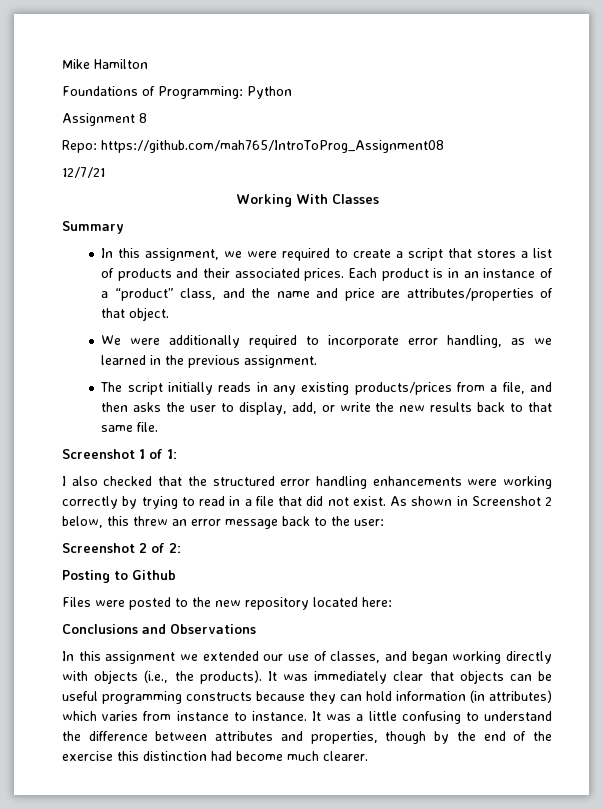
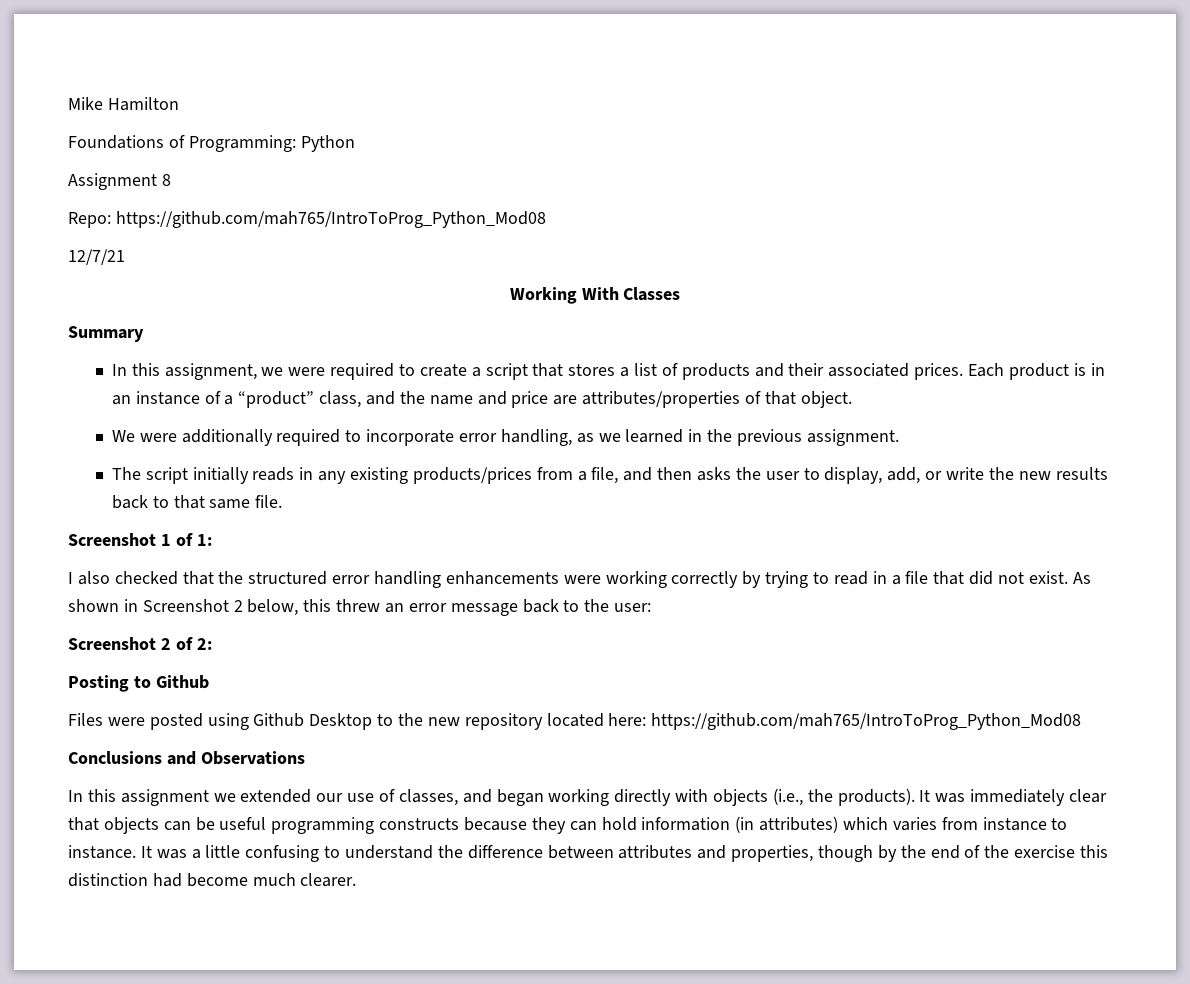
[101,140,444,153] https://github.com/mah765/IntroToProg_Assignment08 -> [115,211,546,228] https://github.com/mah765/IntroToProg_Python_Mod08
(171, 603) none -> [207,713,373,730] using Github Desktop
(392, 602) none -> [651,713,1082,730] https://github.com/mah765/IntroToProg_Python_Mod08

